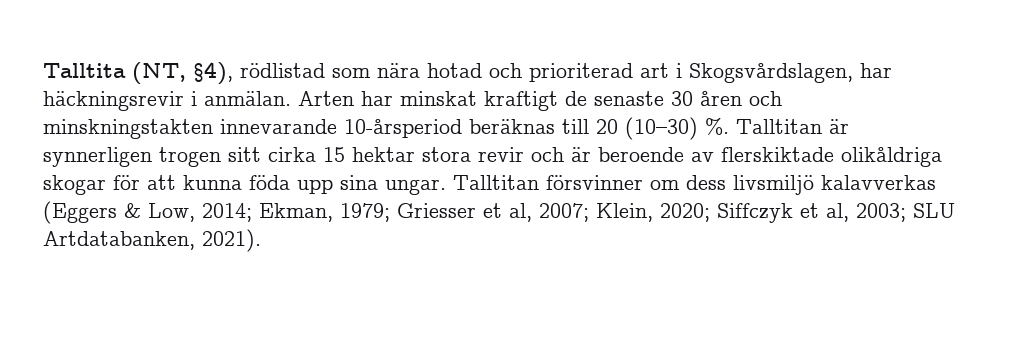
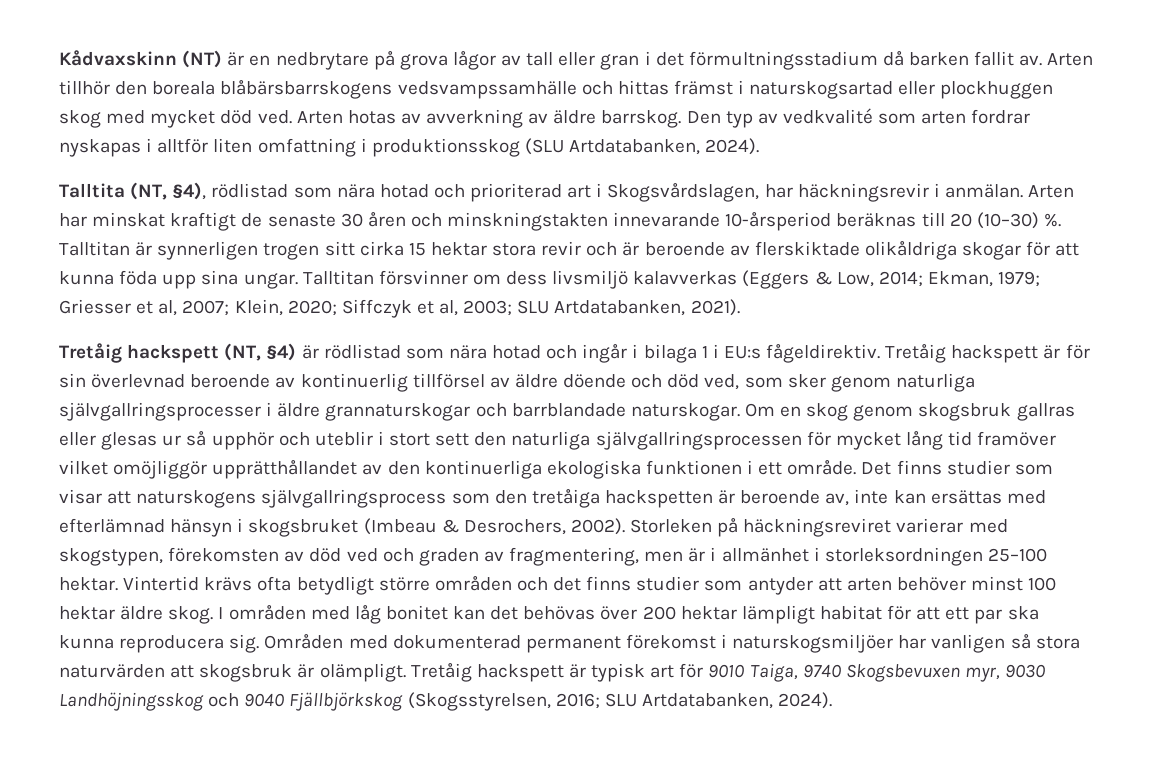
(43, 70) none -> [59,50,1094,70] [59,80,1054,99] [59,108,1031,128] [59,138,760,157] Kådvaxskinn (NT) är en nedbrytare på grova lågor av tall eller gran i det förmultningsstadium då barken fallit av. Arten tillhör den boreala blåbärsbarrskogens vedsvampssamhälle och hittas främst i naturskogsartad eller plockhuggen skog med mycket död ved. Arten hotas av avverkning av äldre barrskog. Den typ av vedkvalité som arten fordrar nyskapas i alltför liten omfattning i produktionsskog (SLU Artdatabanken, 2024). //
(261, 240) none -> [59,343,1090,363] [59,373,975,392] [59,402,1075,421] [59,431,1057,450] [59,460,1053,479] [59,489,1046,508] [59,518,1008,537] [59,547,1047,566] [59,576,1057,595] [59,605,1039,624] [59,634,1080,653] [59,663,1047,682] [59,692,833,711] // Tretåig hackspett (NT, §4) är rödlistad som nära hotad och ingår i bilaga 1 i EU:s fågeldirektiv. Tretåig hackspett är för sin överlevnad beroende av kontinuerlig tillförsel av äldre döende och död ved, som sker genom naturliga självgallringsprocesser i äldre grannaturskogar och barrblandade naturskogar. Om en skog genom skogsbruk gallras eller glesas ur så upphör och uteblir i stort sett den naturliga självgallringsprocessen för mycket lång tid framöver vilket omöjliggör upprätthållandet av den kontinuerliga ekologiska funktionen i ett område. Det finns studier som visar att naturskogens självgallringsprocess som den tretåiga hackspetten är beroende av, inte kan ersättas med efterlämnad hänsyn i skogsbruket (Imbeau & Desrochers, 2002). Storleken på häckningsreviret varierar med skogstypen, förekomsten av död ved och graden av fragmentering, men är i allmänhet i storleksordningen 25–100 hektar. Vintertid krävs ofta betydligt större områden och det finns studier som antyder att arten behöver minst 100 hektar äldre skog. I områden med låg bonitet kan det behövas över 200 hektar lämpligt habitat för att ett par ska kunna reproducera sig. Områden med dokumenterad permanent förekomst i naturskogsmiljöer har vanligen så stora naturvärden att skogsbruk är olämpligt. Tretåig hackspett är typisk art för 9010 Taiga, 9740 Skogsbevuxen myr, 9030 Landhöjningsskog och 9040 Fjällbjörkskog (Skogsstyrelsen, 2016; SLU Artdatabanken, 2024).

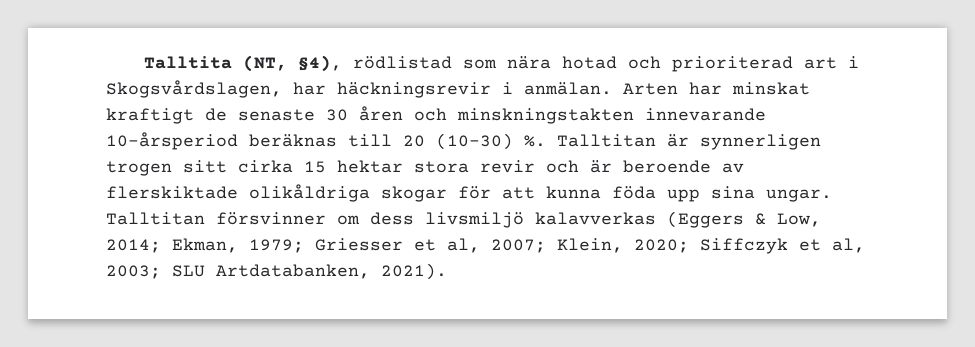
[59,50,1094,70] [59,80,1054,99] [59,108,1031,128] [59,138,760,157] Kådvaxskinn (NT) är en nedbrytare på grova lågor av tall eller gran i det förmultningsstadium då barken fallit av. Arten tillhör den boreala blåbärsbarrskogens vedsvampssamhälle och hittas främst i naturskogsartad eller plockhuggen skog med mycket död ved. Arten hotas av avverkning av äldre barrskog. Den typ av vedkvalité som arten fordrar nyskapas i alltför liten omfattning i produktionsskog (SLU Artdatabanken, 2024). // -> (144, 62) none
[59,343,1090,363] [59,373,975,392] [59,402,1075,421] [59,431,1057,450] [59,460,1053,479] [59,489,1046,508] [59,518,1008,537] [59,547,1047,566] [59,576,1057,595] [59,605,1039,624] [59,634,1080,653] [59,663,1047,682] [59,692,833,711] // Tretåig hackspett (NT, §4) är rödlistad som nära hotad och ingår i bilaga 1 i EU:s fågeldirektiv. Tretåig hackspett är för sin överlevnad beroende av kontinuerlig tillförsel av äldre döende och död ved, som sker genom naturliga självgallringsprocesser i äldre grannaturskogar och barrblandade naturskogar. Om en skog genom skogsbruk gallras eller glesas ur så upphör och uteblir i stort sett den naturliga självgallringsprocessen för mycket lång tid framöver vilket omöjliggör upprätthållandet av den kontinuerliga ekologiska funktionen i ett område. Det finns studier som visar att naturskogens självgallringsprocess som den tretåiga hackspetten är beroende av, inte kan ersättas med efterlämnad hänsyn i skogsbruket (Imbeau & Desrochers, 2002). Storleken på häckningsreviret varierar med skogstypen, förekomsten av död ved och graden av fragmentering, men är i allmänhet i storleksordningen 25–100 hektar. Vintertid krävs ofta betydligt större områden och det finns studier som antyder att arten behöver minst 100 hektar äldre skog. I områden med låg bonitet kan det behövas över 200 hektar lämpligt habitat för att ett par ska kunna reproducera sig. Områden med dokumenterad permanent förekomst i naturskogsmiljöer har vanligen så stora naturvärden att skogsbruk är olämpligt. Tretåig hackspett är typisk art för 9010 Taiga, 9740 Skogsbevuxen myr, 9030 Landhöjningsskog och 9040 Fjällbjörkskog (Skogsstyrelsen, 2016; SLU Artdatabanken, 2024). -> (447, 271) none

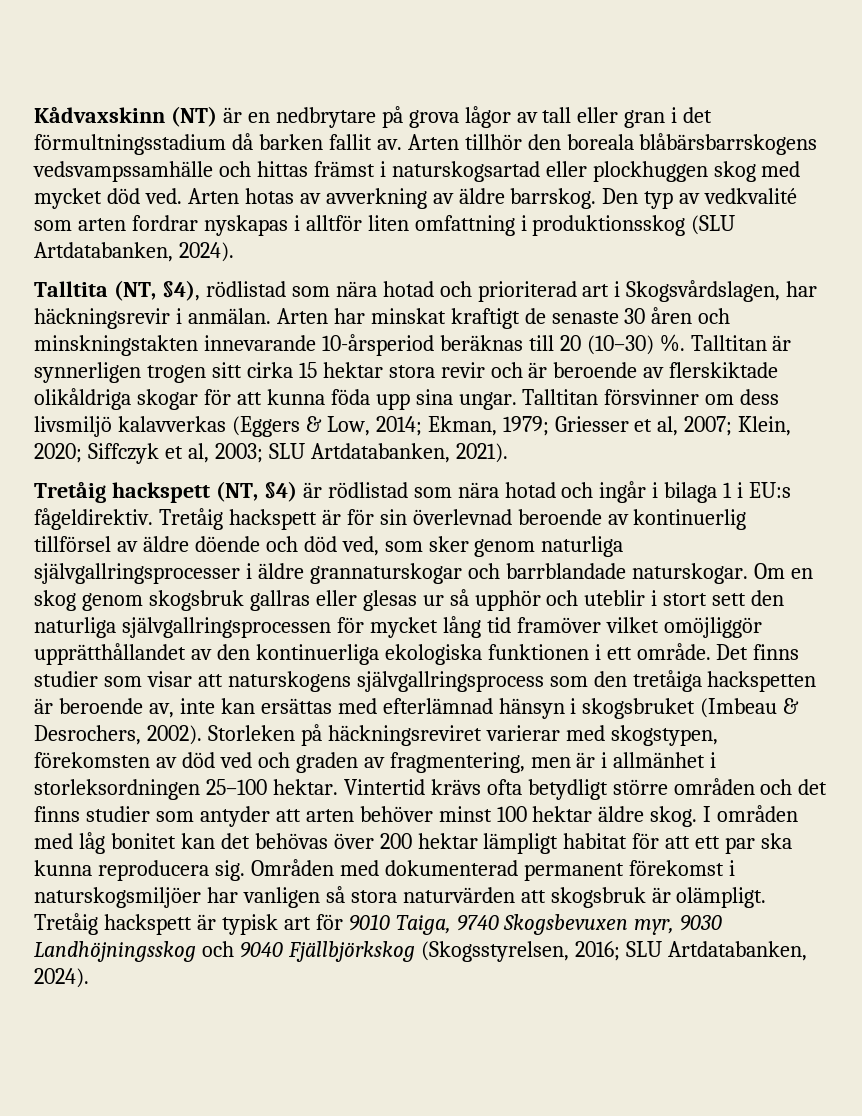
(144, 62) none -> [34,106,713,128] [34,133,818,155] [33,161,801,182] [34,188,798,209] [34,215,736,236] [34,242,234,262] Kådvaxskinn (NT) är en nedbrytare på grova lågor av tall eller gran i det förmultningsstadium då barken fallit av. Arten tillhör den boreala blåbärsbarrskogens vedsvampssamhälle och hittas främst i naturskogsartad eller plockhuggen skog med mycket död ved. Arten hotas av avverkning av äldre barrskog. Den typ av vedkvalité som arten fordrar nyskapas i alltför liten omfattning i produktionsskog (SLU Artdatabanken, 2024). //
(447, 271) none -> [34,481,792,503] [34,508,747,530] [34,536,624,557] [34,563,813,584] [34,589,785,611] [34,616,762,638] [34,643,800,665] [34,670,817,692] [34,698,800,719] [34,724,718,746] [34,752,717,773] [34,778,828,800] [34,805,799,827] [34,832,793,854] [34,859,735,881] [34,886,767,908] [34,913,723,935] [34,941,807,962] [34,968,89,988] // Tretåig hackspett (NT, §4) är rödlistad som nära hotad och ingår i bilaga 1 i EU:s fågeldirektiv. Tretåig hackspett är för sin överlevnad beroende av kontinuerlig tillförsel av äldre döende och död ved, som sker genom naturliga självgallringsprocesser i äldre grannaturskogar och barrblandade naturskogar. Om en skog genom skogsbruk gallras eller glesas ur så upphör och uteblir i stort sett den naturliga självgallringsprocessen för mycket lång tid framöver vilket omöjliggör upprätthållandet av den kontinuerliga ekologiska funktionen i ett område. Det finns studier som visar att naturskogens självgallringsprocess som den tretåiga hackspetten är beroende av, inte kan ersättas med efterlämnad hänsyn i skogsbruket (Imbeau & Desrochers, 2002). Storleken på häckningsreviret varierar med skogstypen, förekomsten av död ved och graden av fragmentering, men är i allmänhet i storleksordningen 25–100 hektar. Vintertid krävs ofta betydligt större områden och det finns studier som antyder att arten behöver minst 100 hektar äldre skog. I områden med låg bonitet kan det behövas över 200 hektar lämpligt habitat för att ett par ska kunna reproducera sig. Områden med dokumenterad permanent förekomst i naturskogsmiljöer har vanligen så stora naturvärden att skogsbruk är olämpligt. Tretåig hackspett är typisk art för 9010 Taiga, 9740 Skogsbevuxen myr, 9030 Landhöjningsskog och 9040 Fjällbjörkskog (Skogsstyrelsen, 2016; SLU Artdatabanken, 2024).

